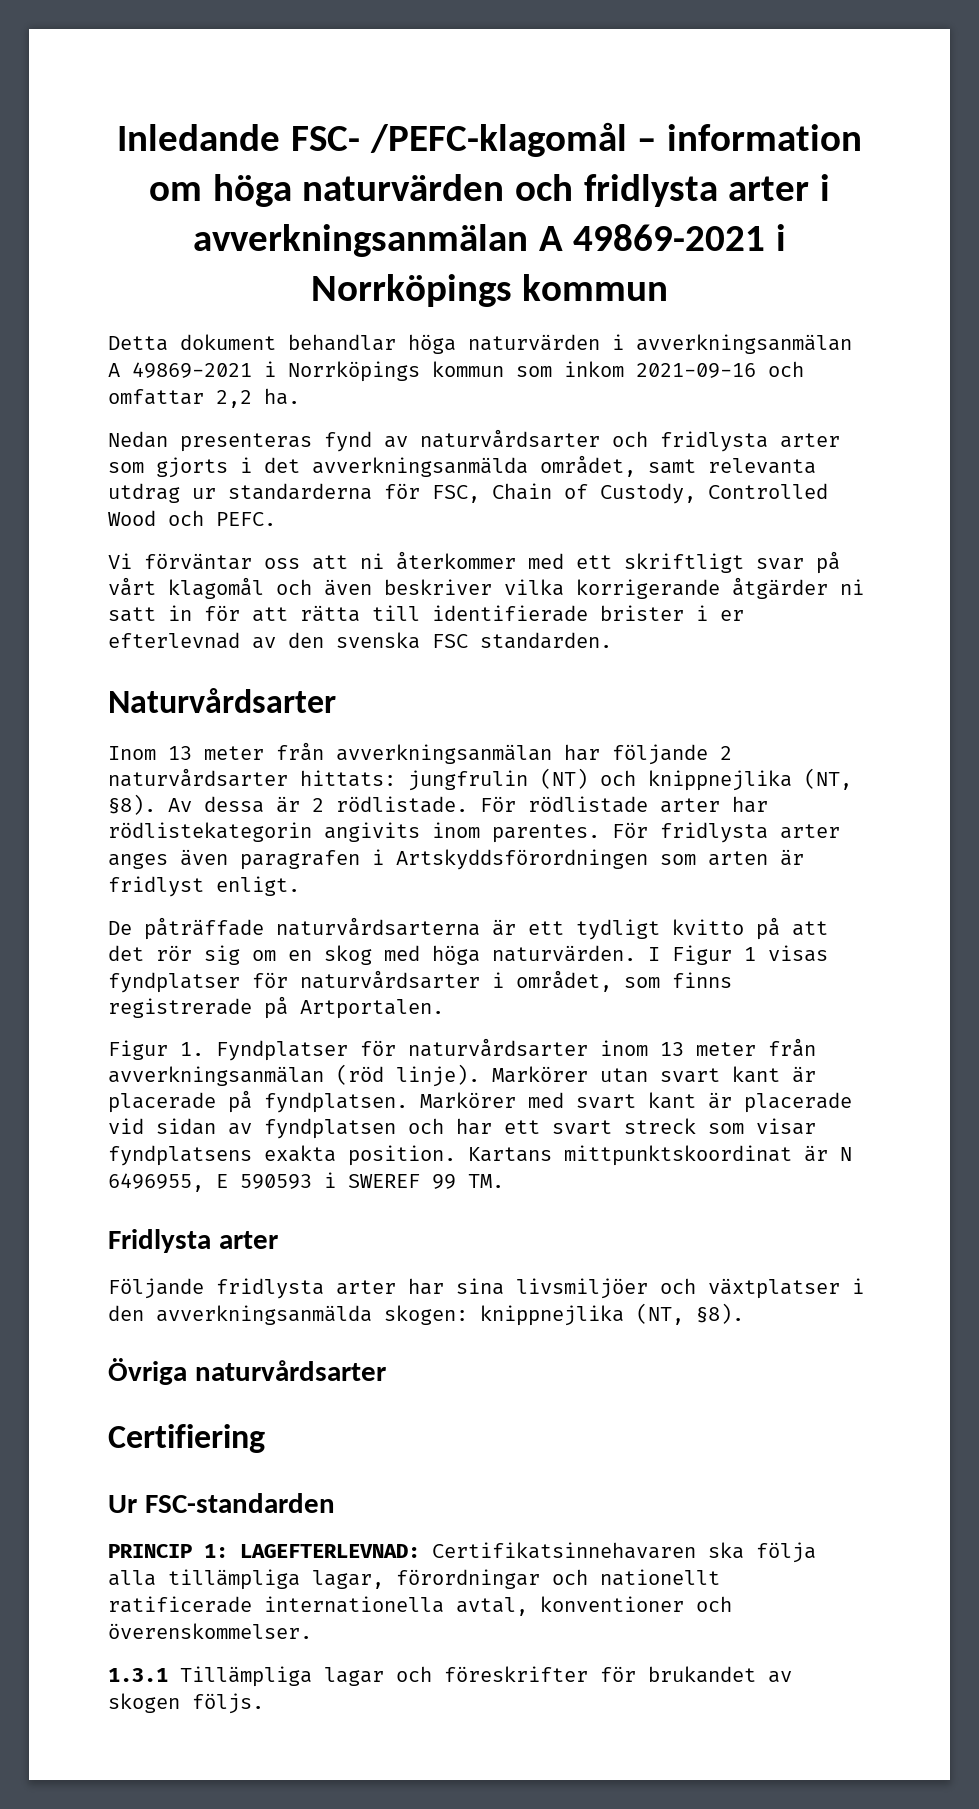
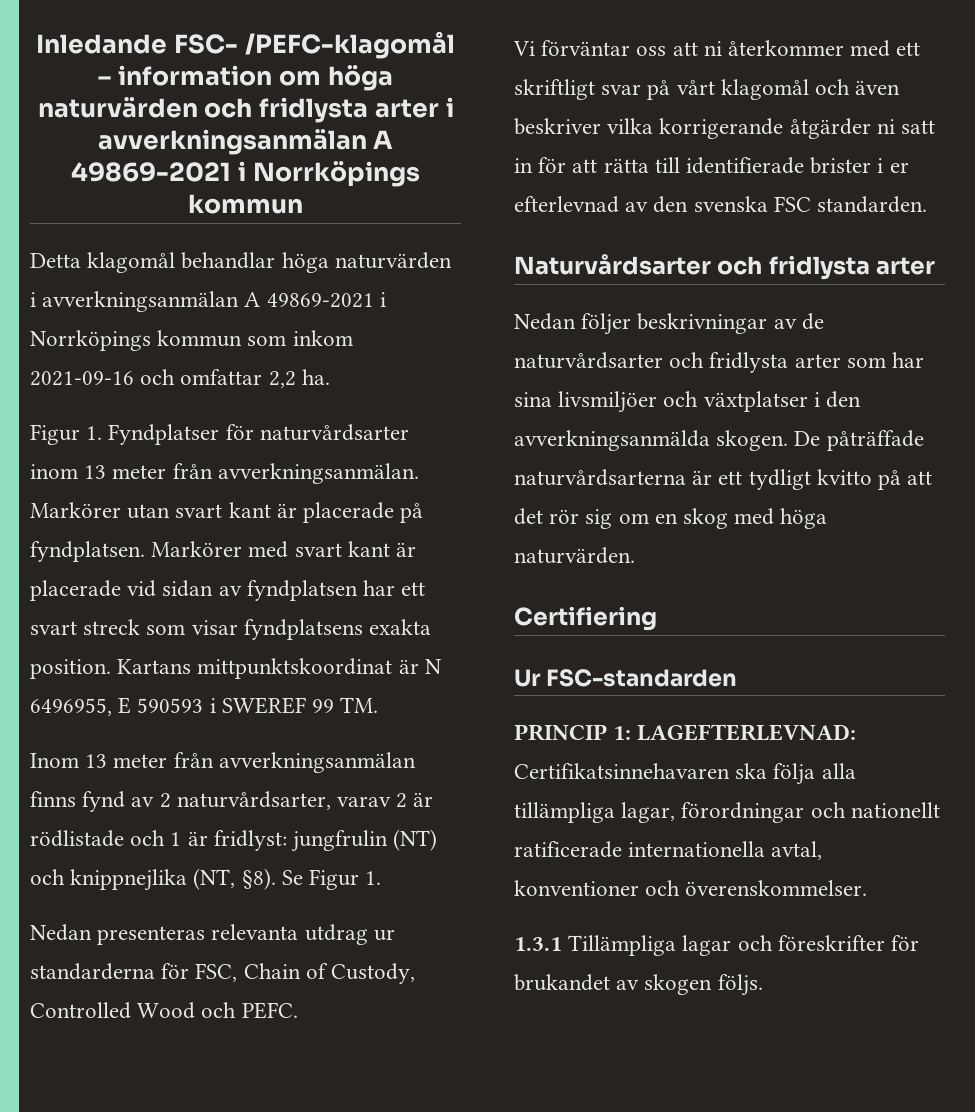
[180,334,276,350] dokument -> [87,252,176,273] klagomål
[108,429,840,452] [108,455,696,478] Nedan presenteras fynd av naturvårdsarter och fridlysta arter som gjorts i det avverkningsanmälda området, samt -> [30,424,409,445] [30,463,419,484] [30,502,424,523] [30,541,417,562] [30,580,426,601] [30,619,432,640] [30,658,442,679] [30,697,379,716] [30,752,416,773] [30,791,434,812] [30,829,438,852] [30,868,382,891] [30,924,206,945] Figur 1. Fyndplatser för naturvårdsarter inom 13 meter från avverkningsanmälan. Markörer utan svart kant är placerade på fyndplatsen. Markörer med svart kant är placerade vid sidan av fyndplatsen har ett svart streck som visar fyndplatsens exakta position. Kartans mittpunktskoordinat är N 6496955, E 590593 i SWEREF 99 TM. // Inom 13 meter från avverkningsanmälan finns fynd av 2 naturvårdsarter, varav 2 är rödlistade och 1 är fridlyst: jungfrulin (NT) och knippnejlika (NT, §8). Se Figur 1. // Nedan presenteras
[108,742,732,765] [108,768,852,791] [108,794,768,815] [108,822,840,843] [108,849,804,870] [108,876,300,897] // Inom 13 meter från avverkningsanmälan har följande 2 naturvårdsarter hittats: jungfrulin (NT) och knippnejlika (NT, §8). Av dessa är 2 rödlistade. För rödlistade arter har rödlistekategorin angivits inom parentes. För fridlysta arter anges även paragrafen i Artskyddsförordningen som arten är fridlyst enligt. // -> [717,255,936,280] [514,313,824,335] [514,352,925,373] [514,391,862,413] [514,430,789,451] och fridlysta arter // Nedan följer beskrivningar av de naturvårdsarter och fridlysta arter som har sina livsmiljöer och växtplatser i den avverkningsanmälda skogen.
[648,945,828,965] [108,970,732,993] [108,996,444,1019] [108,1038,816,1061] [108,1064,816,1087] [108,1090,852,1113] [108,1118,816,1139] [108,1145,852,1166] [108,1172,504,1192] [108,1229,278,1253] [108,1278,864,1299] [108,1303,744,1326] [108,1358,386,1385] I Figur 1 visas fyndplatser för naturvårdsarter i området, som finns registrerade på Artportalen. // Figur 1. Fyndplatser för naturvårdsarter inom 13 meter från avverkningsanmälan (röd linje). Markörer utan svart kant är placerade på fyndplatsen. Markörer med svart kant är placerade vid sidan av fyndplatsen och har ett svart streck som visar fyndplatsens exakta position. Kartans mittpunktskoordinat är N 6496955, E 590593 i SWEREF 99 TM. // Fridlysta arter // Följande fridlysta arter har sina livsmiljöer och växtplatser i den avverkningsanmälda skogen: knippnejlika (NT, §8). // Övriga naturvårdsarter -> (635, 555) none

